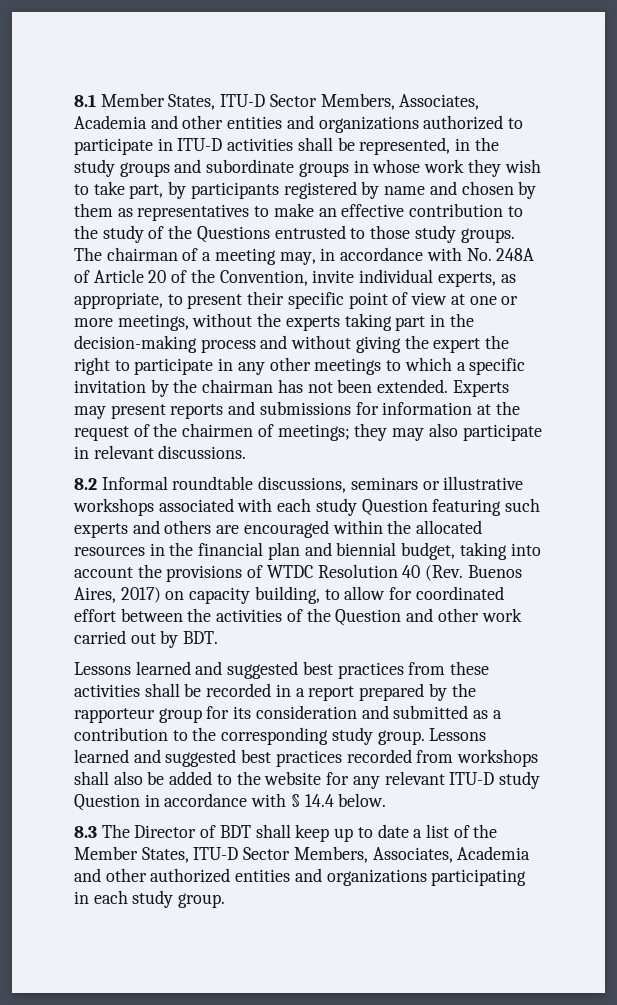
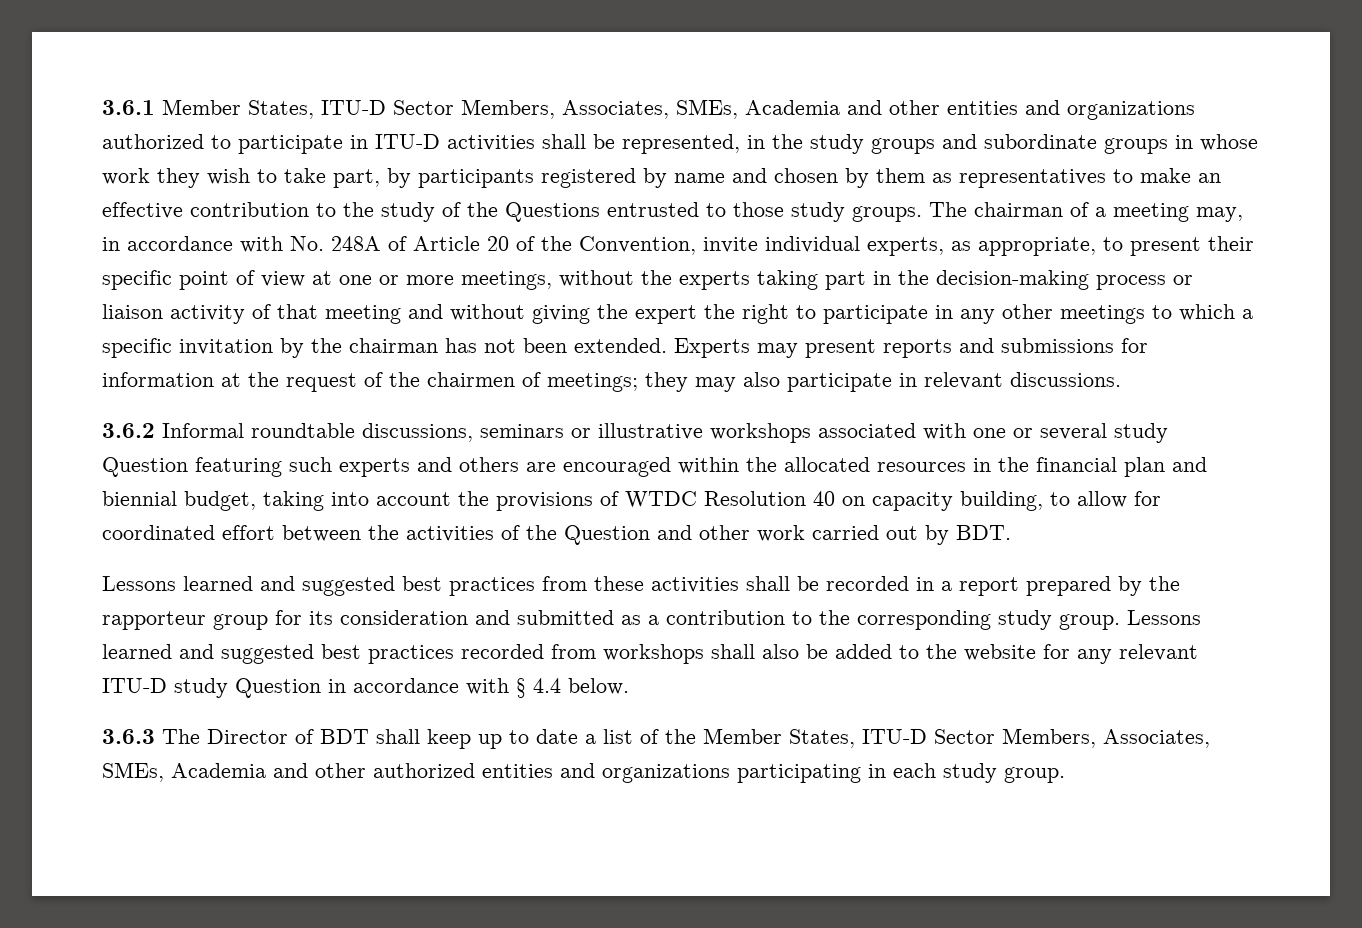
[74,93,480,110] 8.1 Member States, ITU-D Sector Members, Associates, -> [102,99,738,119] 3.6.1 Member States, ITU-D Sector Members, Associates, SMEs,
(256, 346) none -> [1173,275,1193,285] [102,304,401,324] or liaison activity of that meeting
[74,478,97,490] 8.2 -> [102,423,155,438] 3.6.2
[277,498,312,512] each -> [973,423,1107,440] one or several
[425,565,522,581] [74,587,161,603] (Rev. Buenos Aires, 2017) -> (835, 498) none
[304,794,334,807] 14.4 -> [533,678,561,693] 4.4
[74,826,97,838] 8.3 -> [102,729,155,744] 3.6.3
(453, 855) none -> [102,762,164,782] SMEs,

